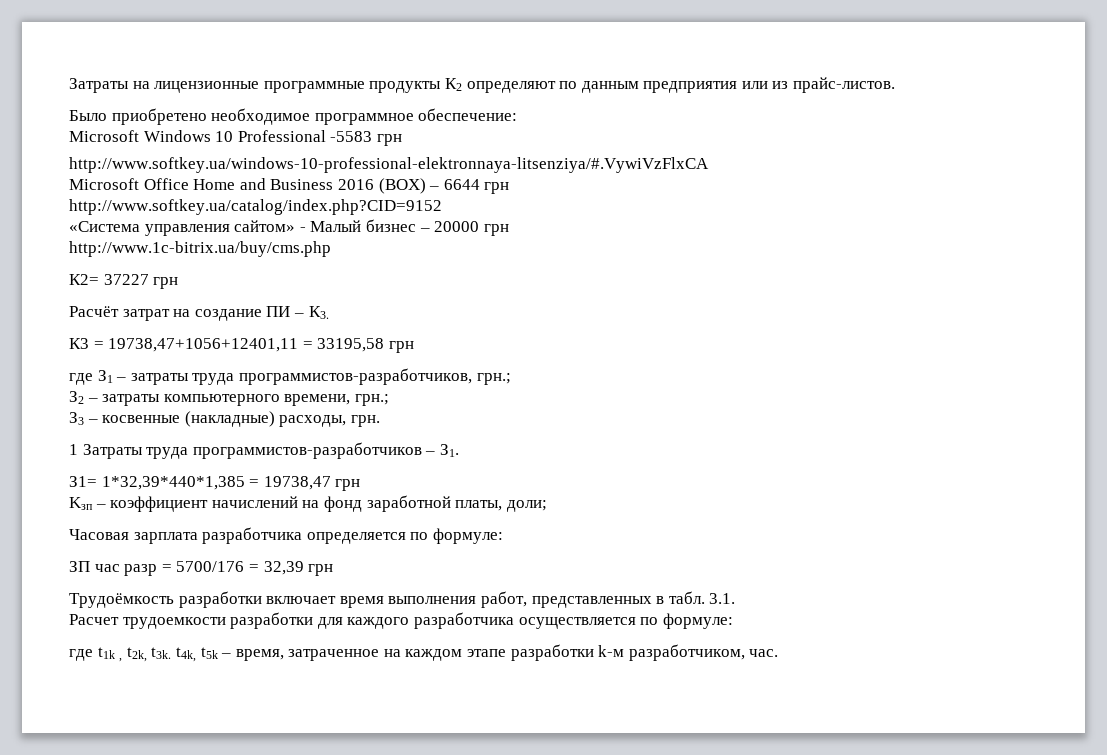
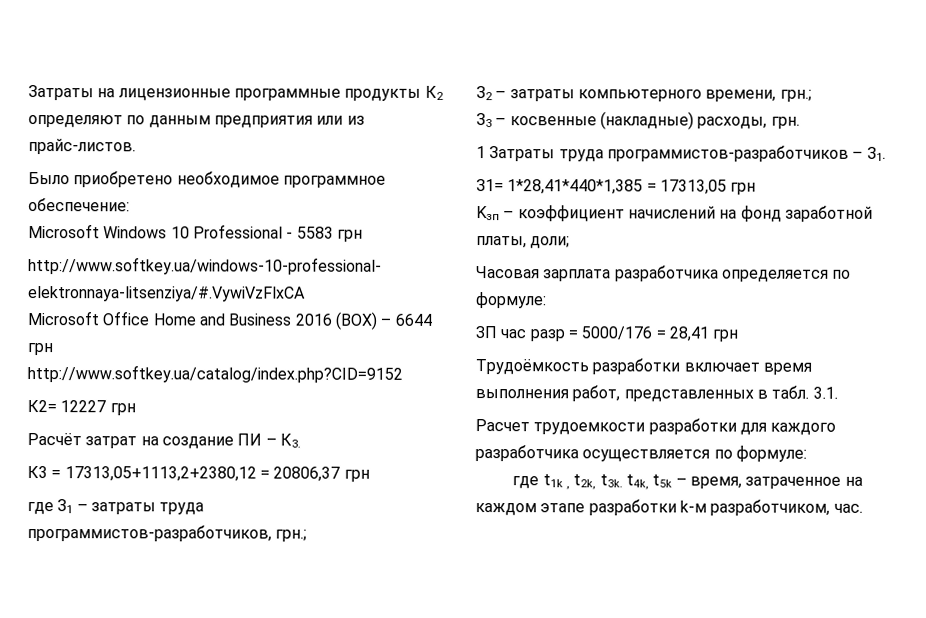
[330,131,373,142] -5583 -> [286,226,334,239] - 5583
[69,219,509,236] [69,241,331,257] // «Система управления сайтом» - Малый бизнес – 20000 грн // http://www.1c-bitrix.ua/buy/cms.php -> (403, 374) none
[103,274,149,285] 37227 -> [60,400,107,413] 12227
[108,338,385,352] 19738,47+1056+12401,11 = 33195,58 -> [64,466,341,482] 17313,05+1113,2+2380,12 = 20806,37
[101,476,331,490] 1*32,39*440*1,385 = 19738,47 -> [507,179,727,195] 1*28,41*440*1,385 = 17313,05
[176,561,304,575] 5700/176 = 32,39 -> [581,326,709,342] 5000/176 = 28,41

